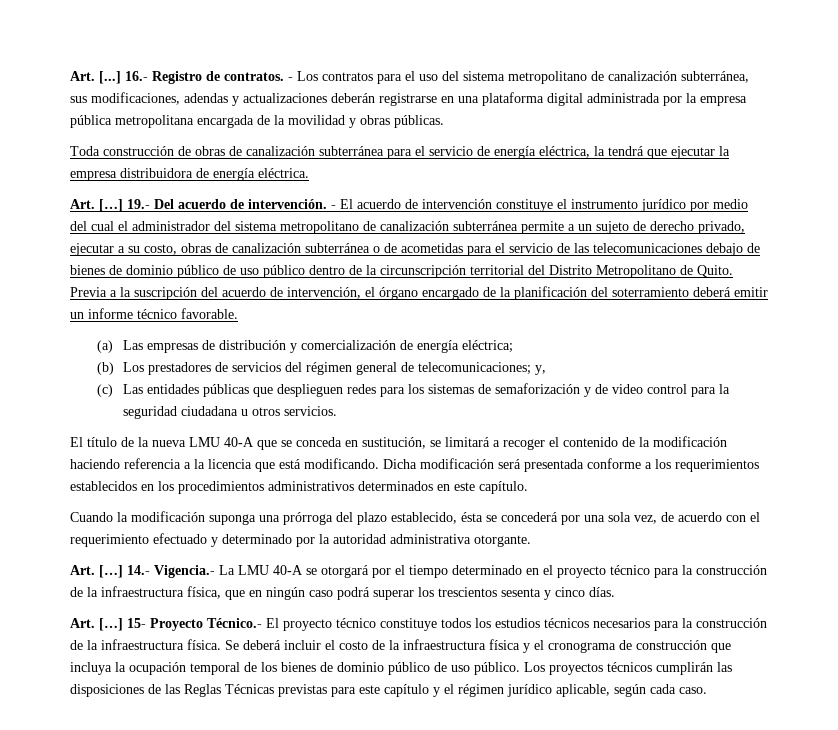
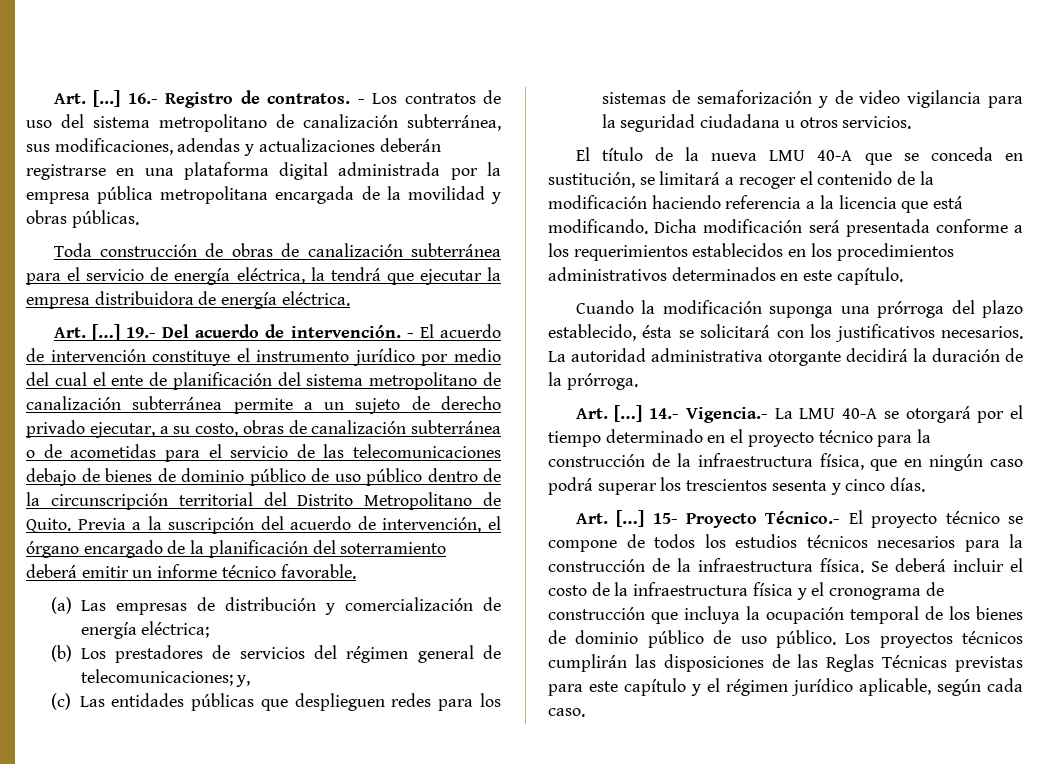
[377,71,415,84] para el -> [483,90,502,104] de
[132,221,210,231] administrador -> [111,372,272,390] ente de planificación
[698,221,745,234] [70,243,114,256] privado, ejecutar -> [26,420,155,438] privado ejecutar,
[647,384,688,394] control -> [907,90,982,108] vigilancia
[501,512,760,525] [70,533,531,547] concederá por una sola vez, de acuerdo con el requerimiento efectuado y determinado por la autoridad administrativa otorgante. -> [700,324,1023,342] [548,348,1023,366] [548,372,638,390] solicitará con los justificativos necesarios. La autoridad administrativa otorgante decidirá la duración de la prórroga.
[380,618,437,631] constituye -> [1007,516,1023,524] [548,534,645,552] se compone de

